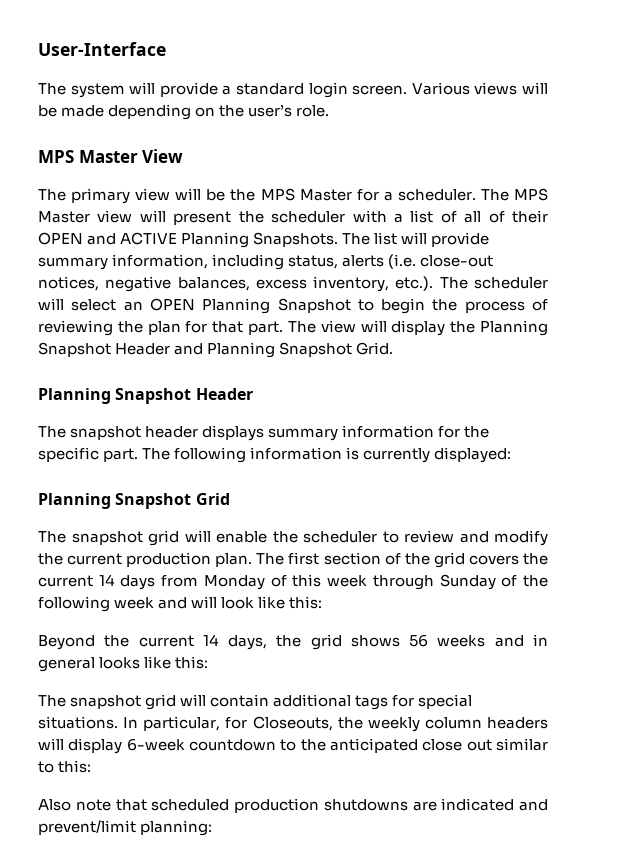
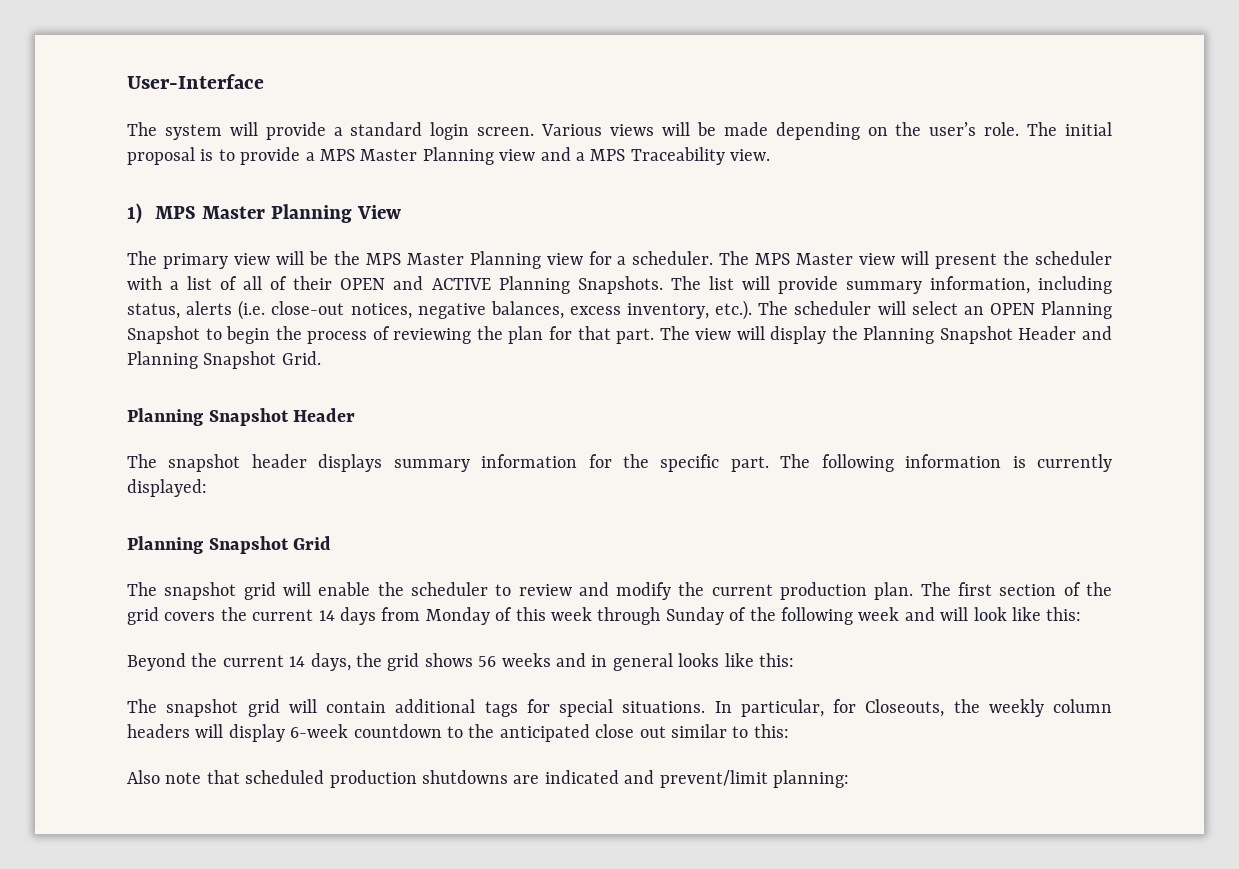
[38,150,138,163] // MPS Master -> [1027,122,1113,136] [127,147,771,165] [127,203,353,224] The initial proposal is to provide a MPS Master Planning view and a MPS Traceability view. // 1) MPS Master Planning
(352, 195) none -> [469,251,583,269] Planning view

